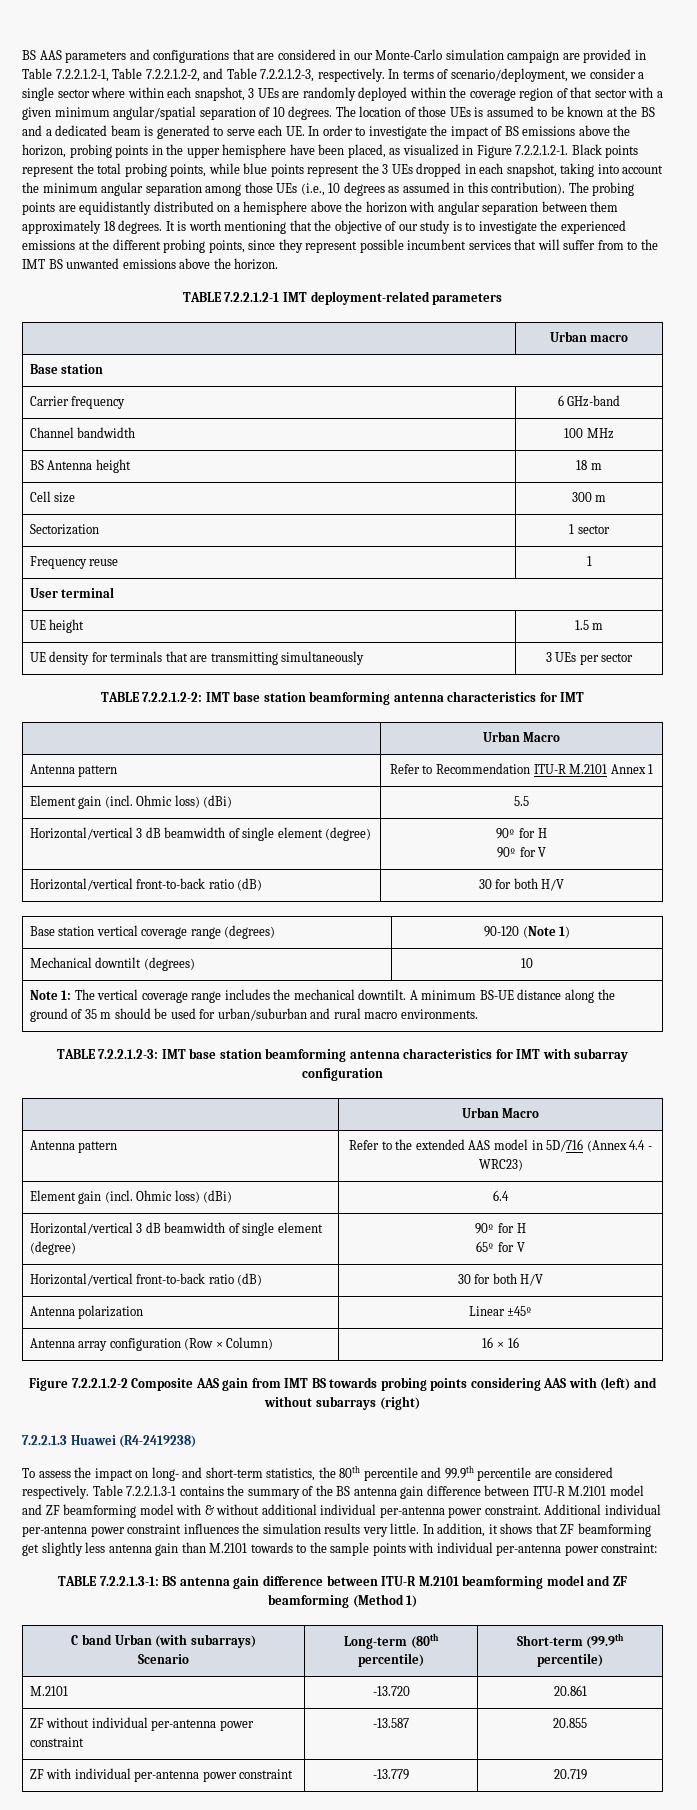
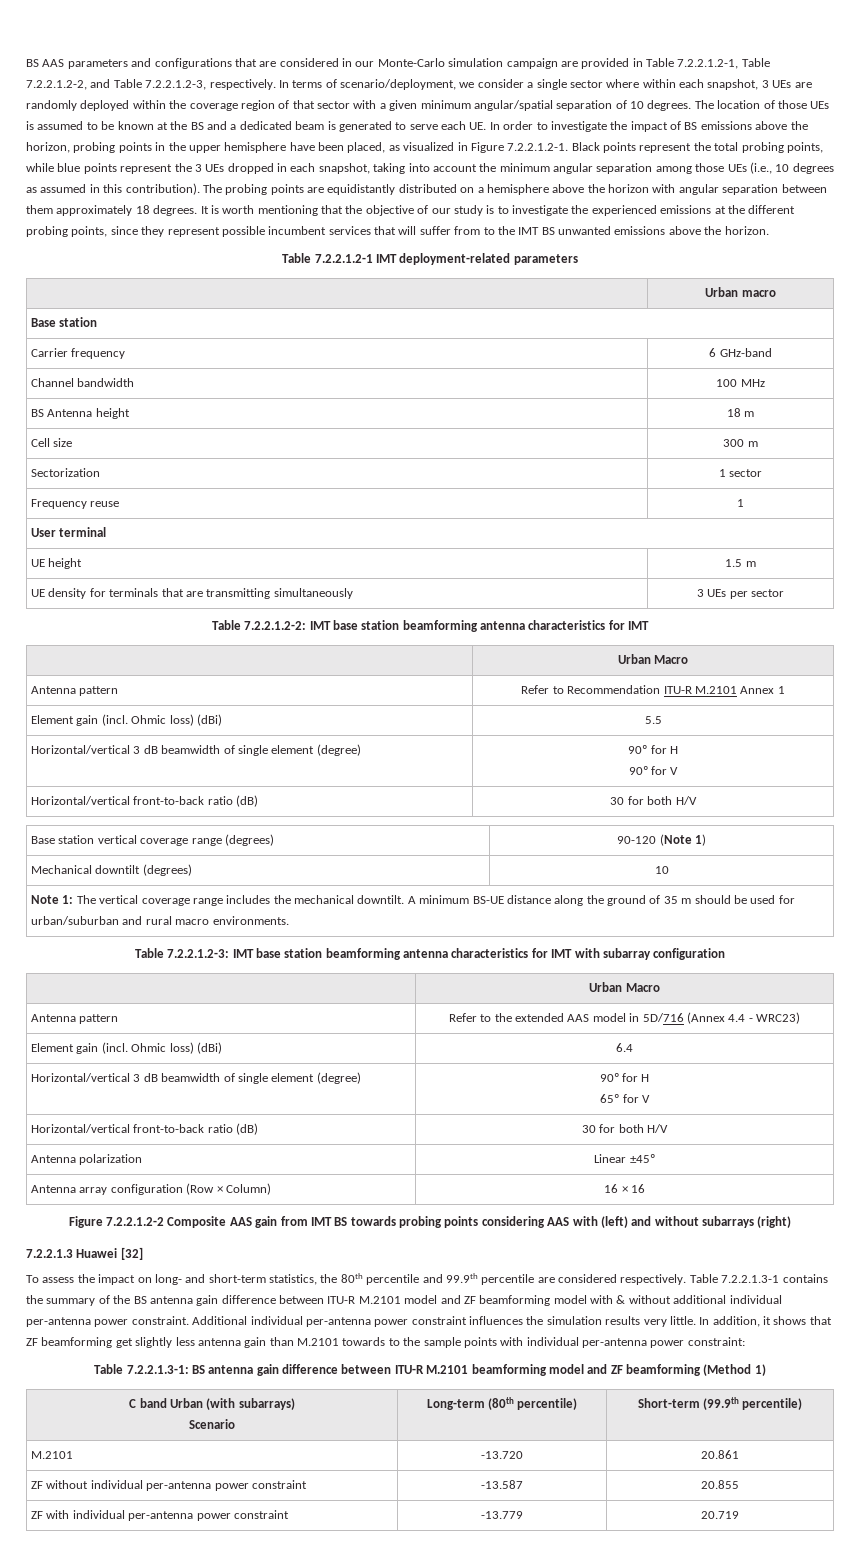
[182,292,221,302] TABLE -> [282,253,312,263] Table
[100,692,139,702] TABLE -> [211,620,241,630] Table
[56,1049,95,1059] TABLE -> [134,948,164,958] Table
[119,1435,197,1448] (R4-2419238) -> [120,1247,143,1260] [32]
[58,1576,97,1586] TABLE -> [94,1364,124,1374] Table

